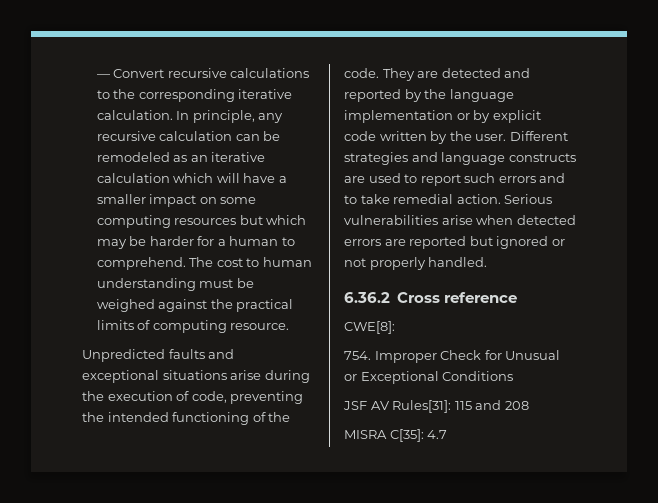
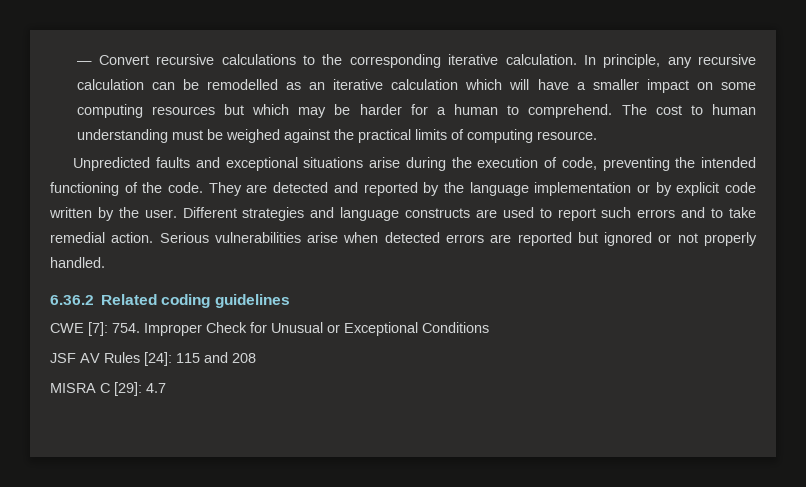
[96,152,170,162] remodeled -> [206,79,278,90] remodelled
[396,292,517,303] [344,321,395,334] Cross reference // CWE[8]: // -> [101,294,290,308] [50,322,108,336] Related coding guidelines // CWE [7]:
[392,400,452,413] Rules[31]: -> [104,352,172,366] Rules [24]:
[389,429,424,442] C[35]: -> [100,382,142,396] C [29]:

